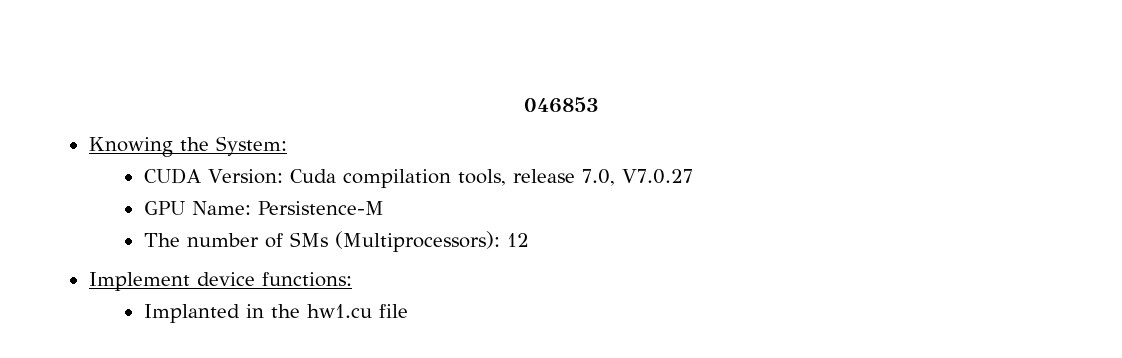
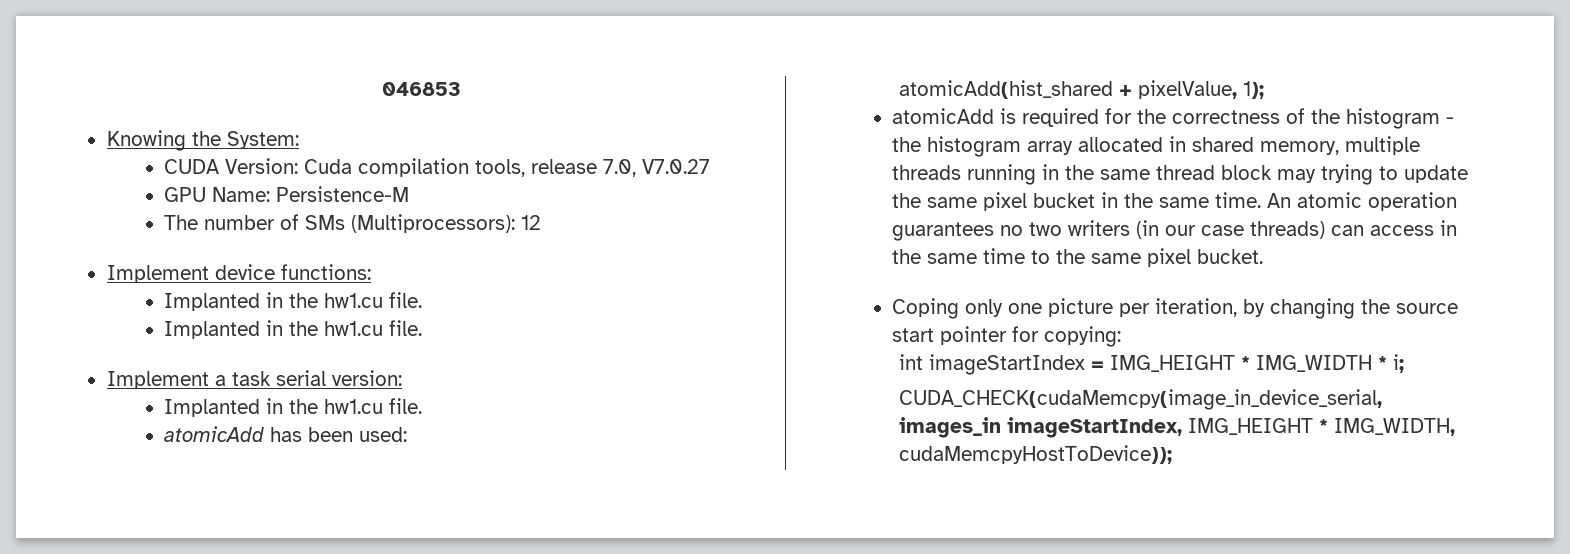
[378,304,408,318] file -> [389,292,423,308] [164,320,423,339] [106,370,402,389] [164,398,423,417] [164,426,408,442] [898,80,1264,99] [892,108,1455,129] [892,136,1421,157] [892,164,1469,185] [892,192,1458,211] [892,220,1458,241] [892,248,1264,267] [892,298,1459,319] [892,326,1122,347] [898,354,1404,375] [898,389,1382,410] [898,417,1455,438] [898,445,1172,464] file. // Implanted in the hw1.cu file. // Implement a task serial version: // Implanted in the hw1.cu file. // atomicAdd has been used: // atomicAdd(hist_shared + pixelValue, 1); // atomicAdd is required for the correctness of the histogram - the histogram array allocated in shared memory, multiple threads running in the same thread block may trying to update the same pixel bucket in the same time. An atomic operation guarantees no two writers (in our case threads) can access in the same time to the same pixel bucket. // Coping only one picture per iteration, by changing the source start pointer for copying: // int imageStartIndex = IMG_HEIGHT * IMG_WIDTH * i; // CUDA_CHECK(cudaMemcpy(image_in_device_serial, images_in imageStartIndex, IMG_HEIGHT * IMG_WIDTH, cudaMemcpyHostToDevice));

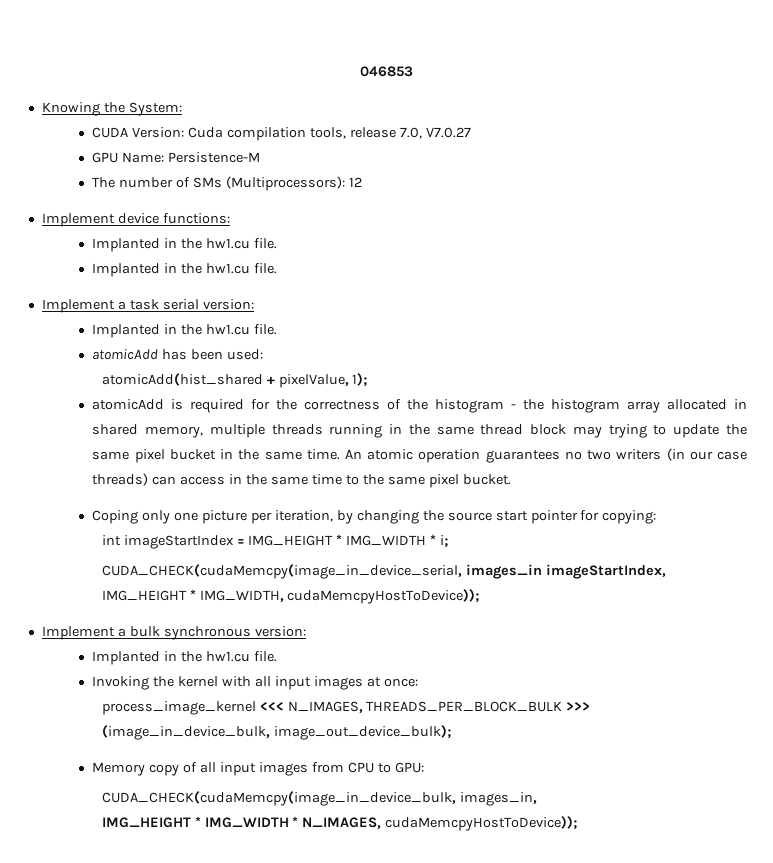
(1172, 454) none -> [41,626,306,640] [92,651,278,665] [92,676,418,690] [101,701,591,715] [101,725,451,740] [92,762,424,776] [101,791,537,806] [101,816,578,831] // Implement a bulk synchronous version: // Implanted in the hw1.cu file. // Invoking the kernel with all input images at once: // process_image_kernel <<< N_IMAGES, THREADS_PER_BLOCK_BULK >>> (image_in_device_bulk, image_out_device_bulk); // Memory copy of all input images from CPU to GPU: // CUDA_CHECK(cudaMemcpy(image_in_device_bulk, images_in, // IMG_HEIGHT * IMG_WIDTH * N_IMAGES, cudaMemcpyHostToDevice));

